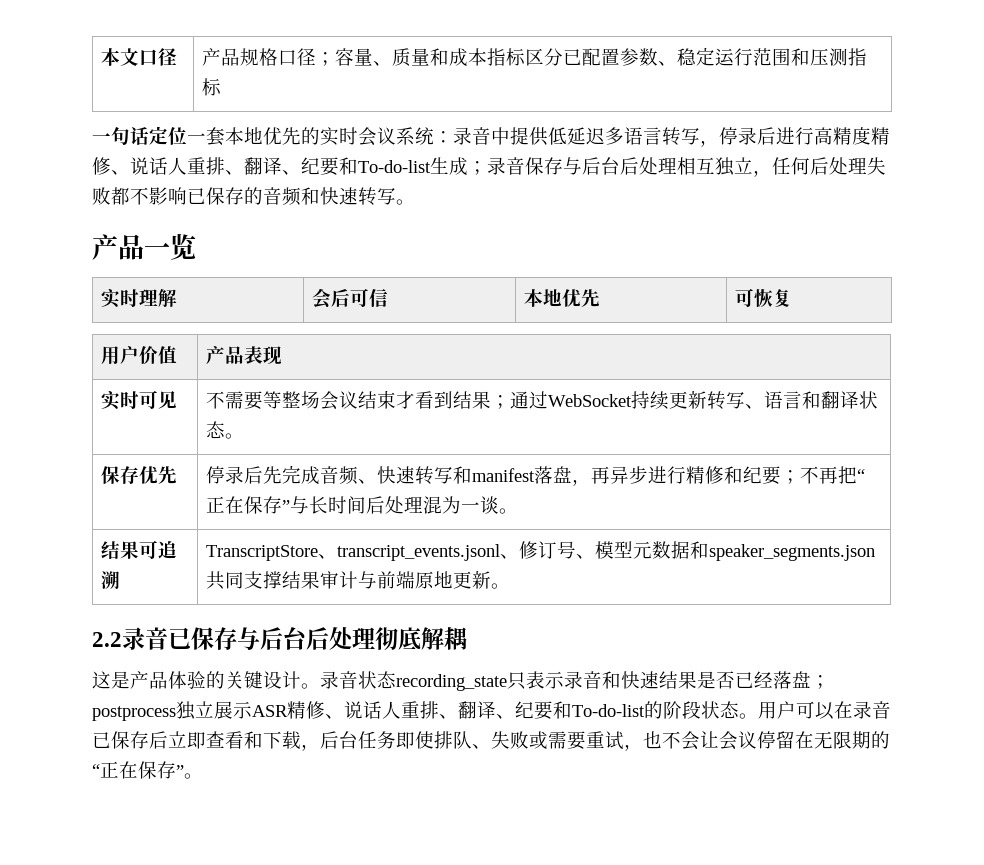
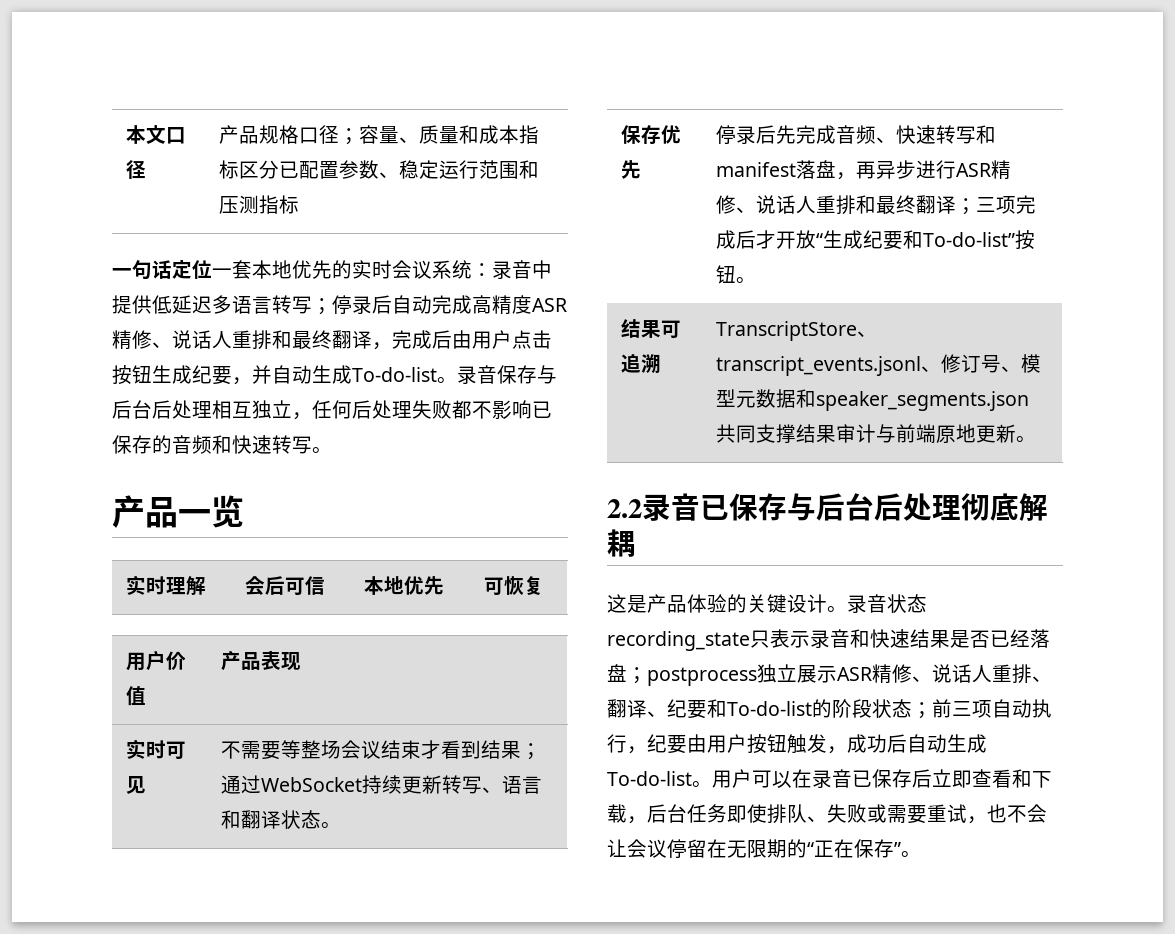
[700,127,890,147] [92,157,487,176] ，停录后进行高精度精修、说话人重排、翻译、纪要和To-do-list生成； -> [312,295,567,315] [112,330,552,350] [112,365,457,385] ；停录后自动完成高精度ASR精修、说话人重排和最终翻译，完成后由用户点击按钮生成纪要，并自动生成To-do-list。
[685,466,865,485] [205,496,499,514] 精修和纪要；不再把“正在保存”与长时间后处理混为一谈 -> [956,160,1012,179] [716,195,1037,215] [716,230,1036,250] [716,265,737,284] ASR精修、说话人重排和最终翻译；三项完成后才开放“生成纪要和To-do-list”按钮
(739, 710) none -> [912,699,1052,719] [607,734,987,754] [607,771,692,786] ；前三项自动执行，纪要由用户按钮触发，成功后自动生成To-do-list

